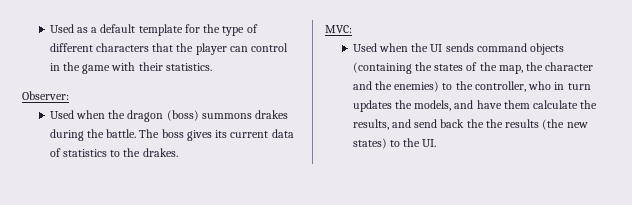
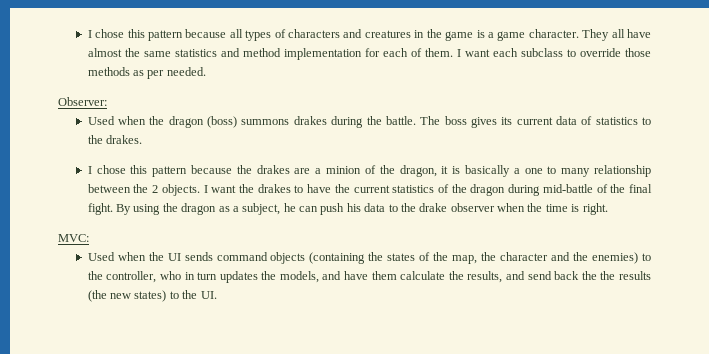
[49,24,258,36] [49,43,289,55] [49,62,212,74] Used as a default template for the type of different characters that the player can control in the game with their statistics. -> [87,29,651,41] [87,48,651,60] [87,67,206,79] I chose this pattern because all types of characters and creatures in the game is a game character. They all have almost the same statistics and method implementation for each of them. I want each subclass to override those methods as per needed.
(178, 152) none -> [87,165,651,177] [87,184,652,196] [87,203,608,215] // I chose this pattern because the drakes are a minion of the dragon, it is basically a one to many relationship between the 2 objects. I want the drakes to have the current statistics of the dragon during mid-battle of the final fight. By using the dragon as a subject, he can push his data to the drake observer when the time is right.

